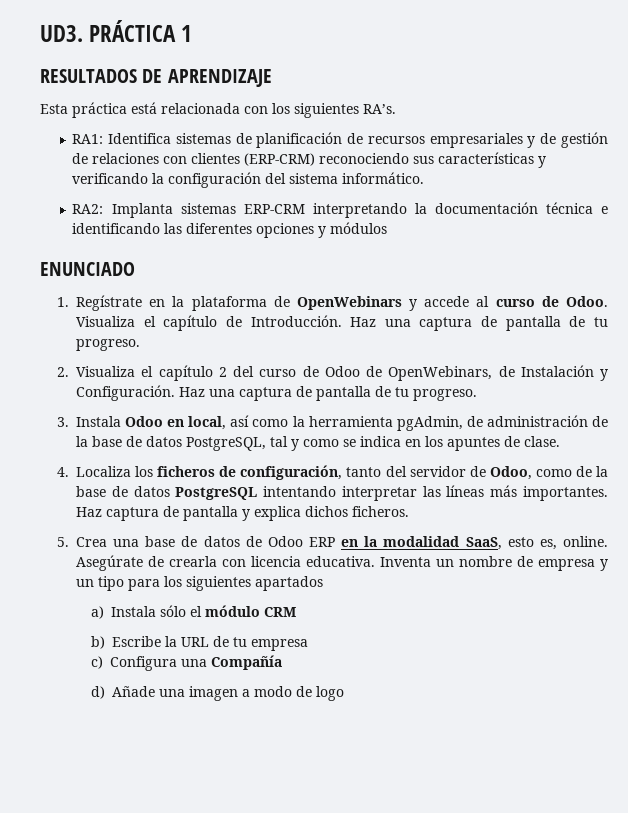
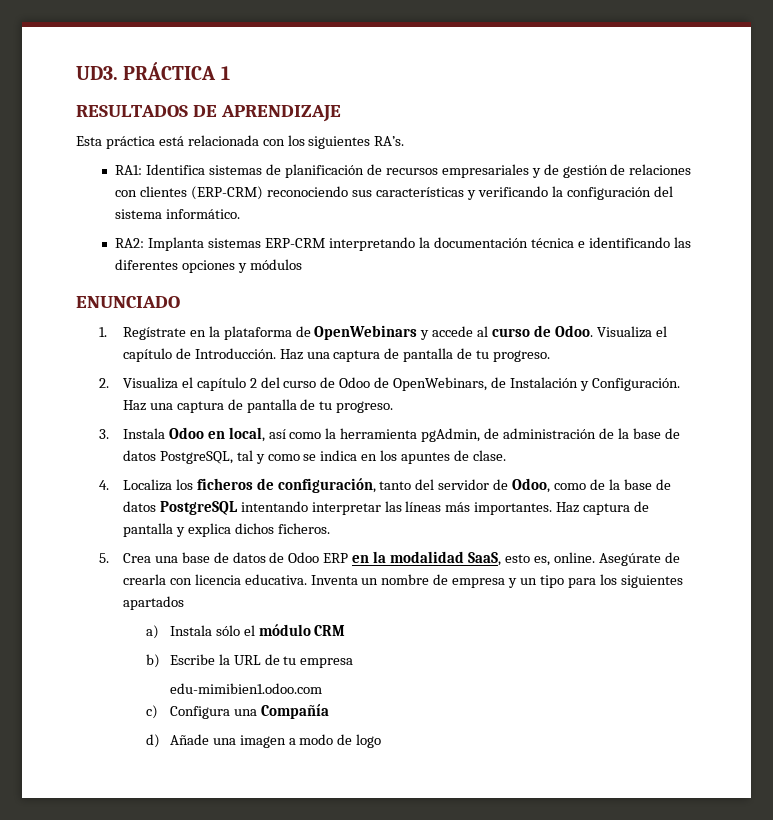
(309, 645) none -> [169,683,322,694] // edu-mimibien1.odoo.com

